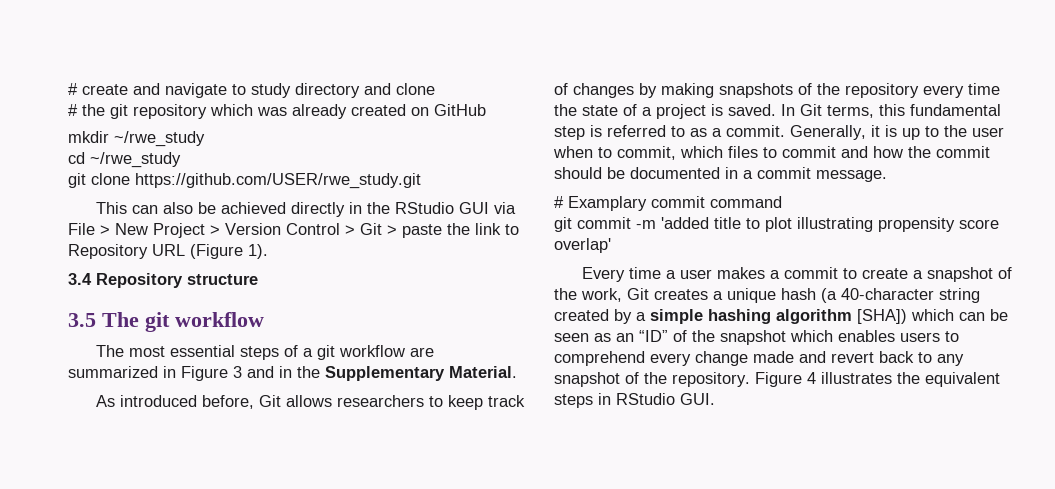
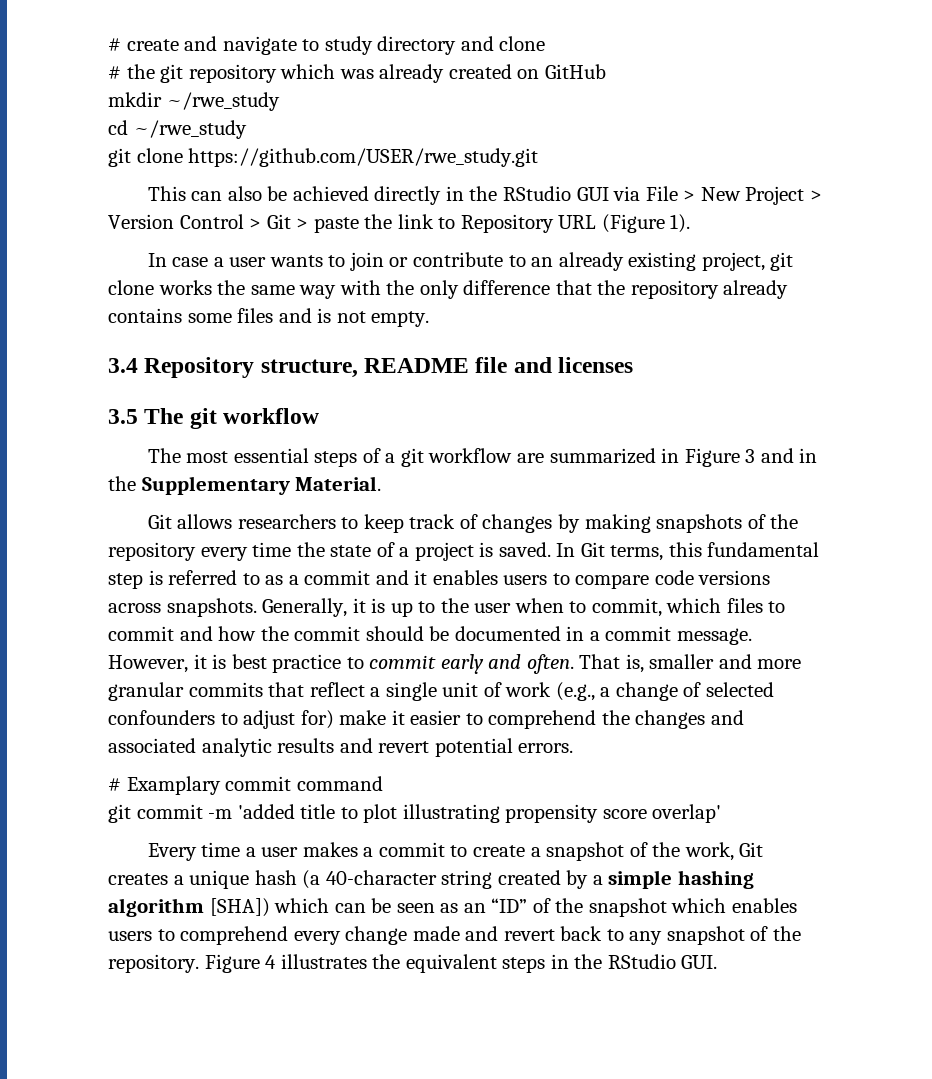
[68,273,258,288] 3.4 Repository structure -> [147,252,794,271] [108,280,789,299] [108,308,430,327] [108,357,634,378] In case a user wants to join or contribute to an already existing project, git clone works the same way with the only difference that the repository already contains some files and is not empty. // 3.4 Repository structure, README file and licenses
[96,395,255,409] As introduced before, -> (382, 483) none
[726,125,785,137] commit. -> [304,570,771,589] [108,598,257,617] commit and it enables users to compare code versions across snapshots.
(887, 176) none -> [108,654,802,674] [108,682,774,701] [108,710,744,729] [108,738,574,757] However, it is best practice to commit early and often. That is, smaller and more granular commits that reflect a single unit of work (e.g., a change of selected confounders to adjust for) make it easier to comprehend the changes and associated analytic results and revert potential errors.
(611, 399) none -> [574,954,603,969] the

